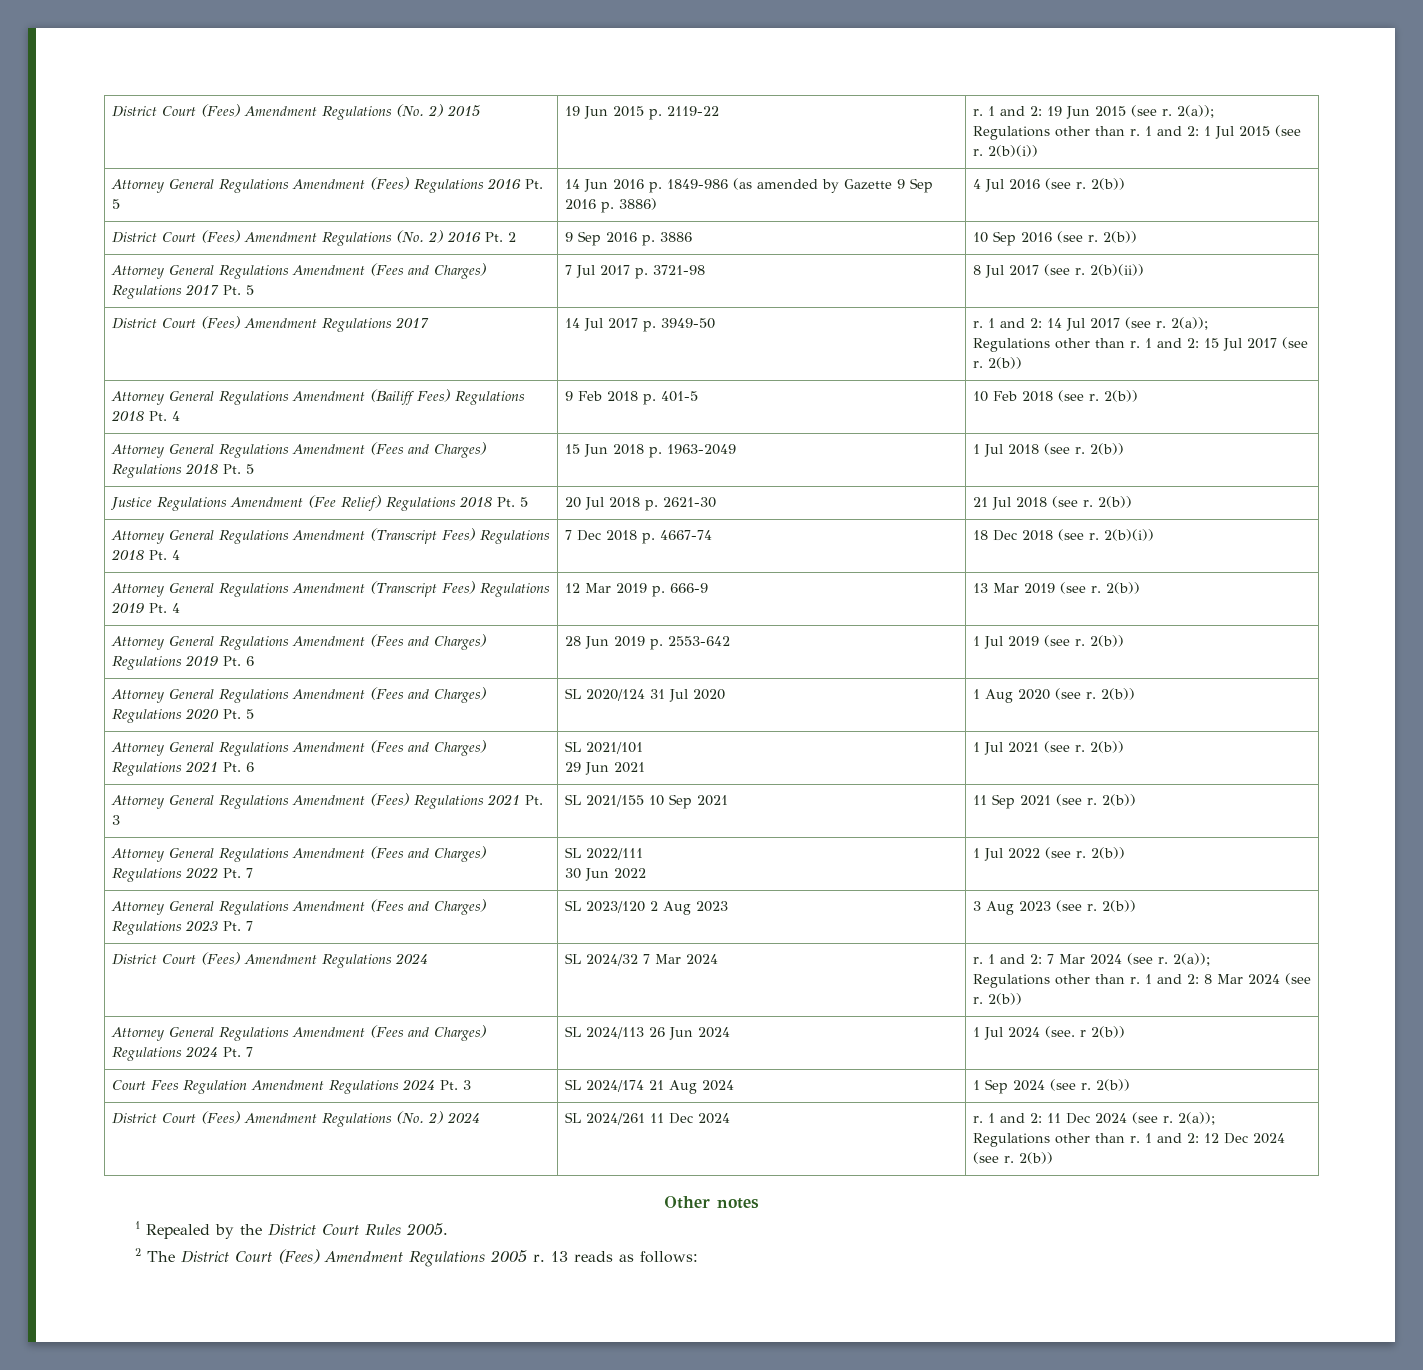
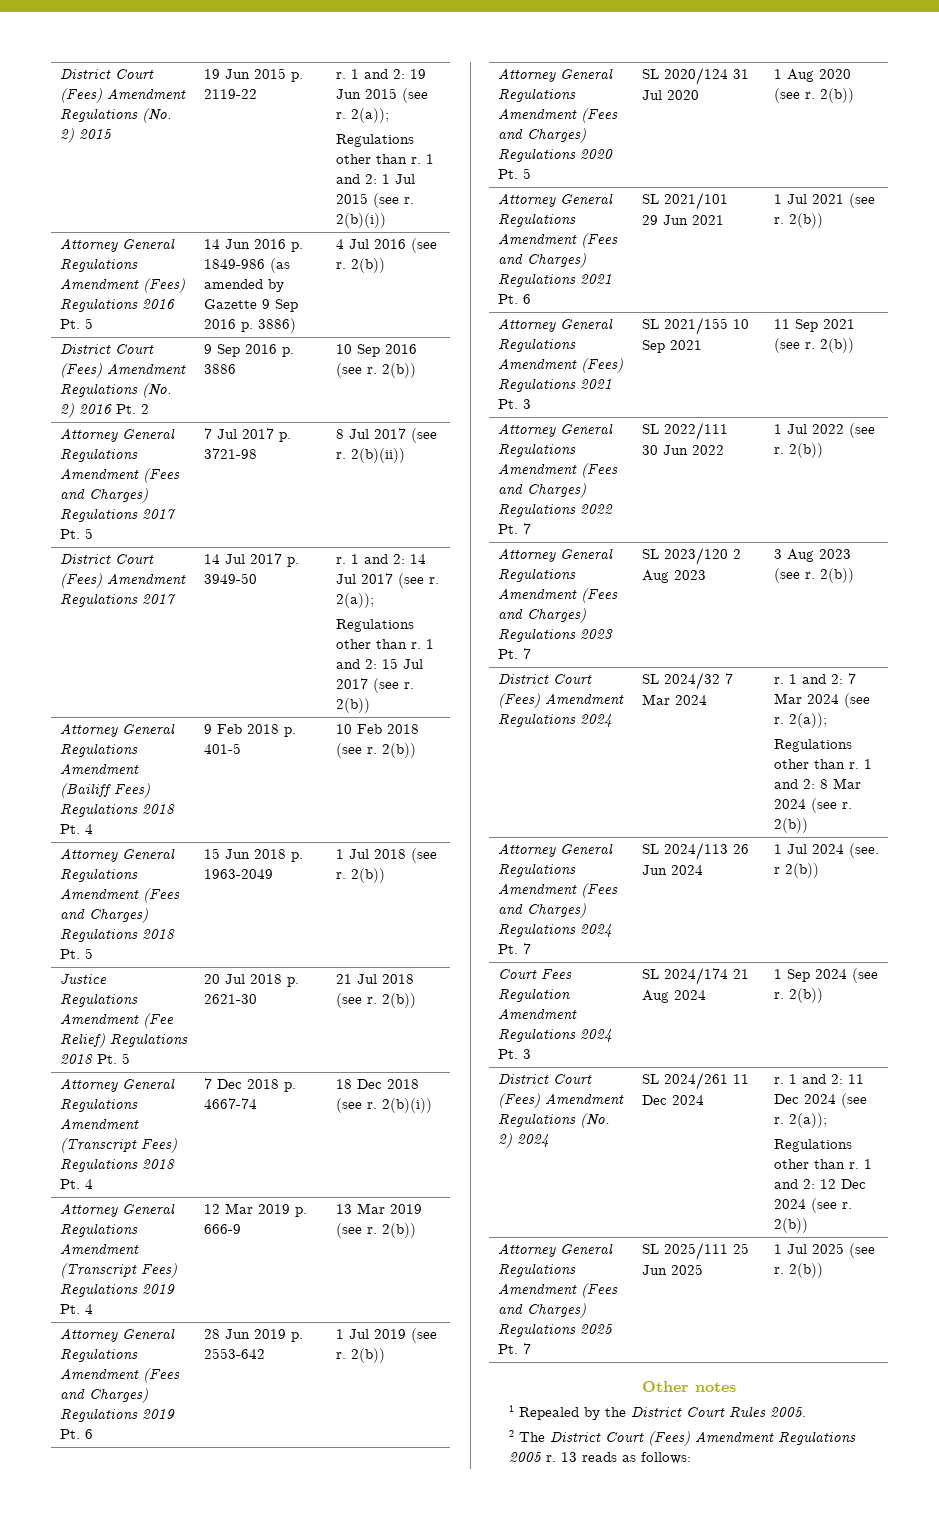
(1053, 1158) none -> [497,1243,613,1257] [497,1263,576,1277] [497,1283,618,1298] [497,1303,586,1318] [497,1323,613,1337] [497,1343,531,1354] [641,1242,749,1260] [641,1264,703,1275] [773,1243,875,1258] [773,1263,823,1278] // Attorney General Regulations Amendment (Fees and Charges) Regulations 2025 Pt. 7 | SL 2025/111 25 Jun 2025 | 1 Jul 2025 (see r. 2(b))

